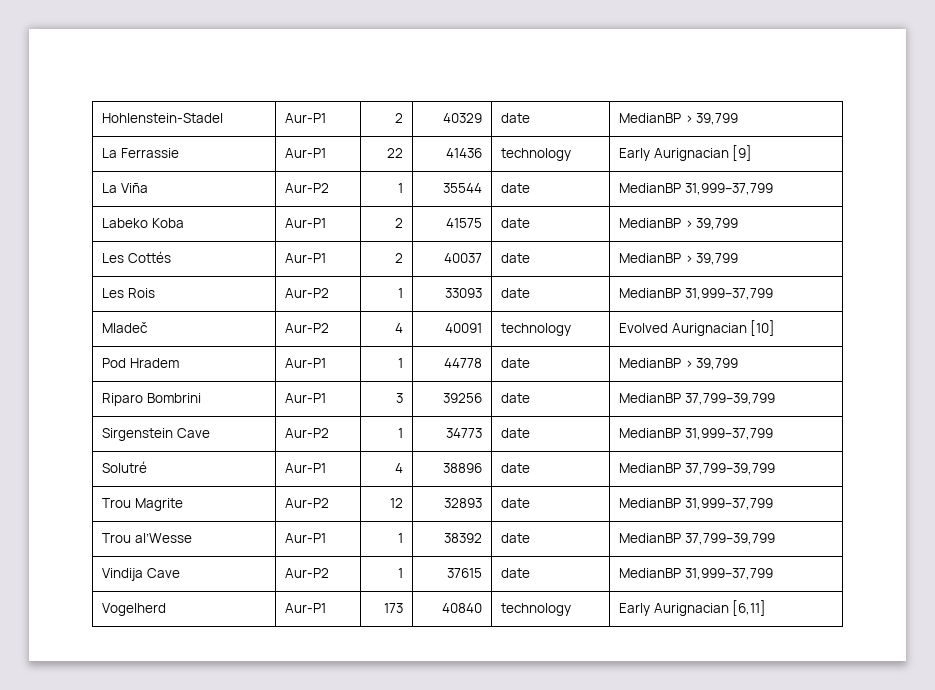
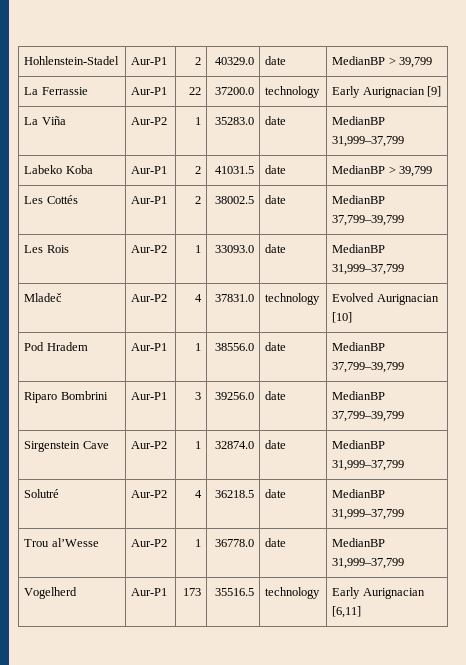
[442,113,482,123] 40329 -> [214,57,254,65] 40329.0
[445,148,482,158] 41436 -> [214,87,254,95] 37200.0
[442,183,482,193] 35544 -> [214,117,254,125] 35283.0
[445,218,482,228] 41575 -> [214,166,254,174] 41031.5
[443,253,482,263] [501,253,531,263] [619,253,739,265] 40037 | date | MedianBP > 39,799 -> [214,196,254,204] [265,195,287,204] [332,195,386,204] [332,215,405,226] 38002.5 | date | MedianBP 37,799–39,799
[444,288,482,298] 33093 -> [214,245,254,253] 33093.0
[444,323,482,333] 40091 -> [214,294,254,302] 37831.0
[443,358,482,368] [501,358,531,368] [619,358,739,370] 44778 | date | MedianBP > 39,799 -> [214,343,254,351] [265,342,287,351] [332,342,386,351] [332,362,405,373] 38556.0 | date | MedianBP 37,799–39,799
[442,393,482,403] 39256 -> [214,392,254,400] 39256.0
[445,428,482,438] 34773 -> [214,441,254,449] 32874.0
[285,463,327,473] [394,463,403,473] [442,463,482,473] [501,463,531,473] [619,463,775,475] [102,498,183,511] [285,498,330,508] [389,498,403,508] [443,498,482,508] Aur-P1 | 4 | 38896 | date | MedianBP 37,799–39,799 // Trou Magrite | Aur-P2 | 12 | 32893 -> [131,490,168,498] [194,490,202,498] [214,490,254,498] Aur-P2 | 4 | 36218.5
[285,533,327,543] [397,533,403,543] [443,533,482,543] [501,533,531,543] [619,533,775,545] [102,568,180,581] [285,568,330,578] [397,568,403,578] [446,568,482,578] | Aur-P1 | 1 | 38392 | date | MedianBP 37,799–39,799 // Vindija Cave | Aur-P2 | 1 | 37615 -> [131,539,168,547] [194,539,201,547] [214,539,254,547] | Aur-P2 | 1 | 36778.0
[441,603,482,613] 40840 -> [214,588,254,596] 35516.5

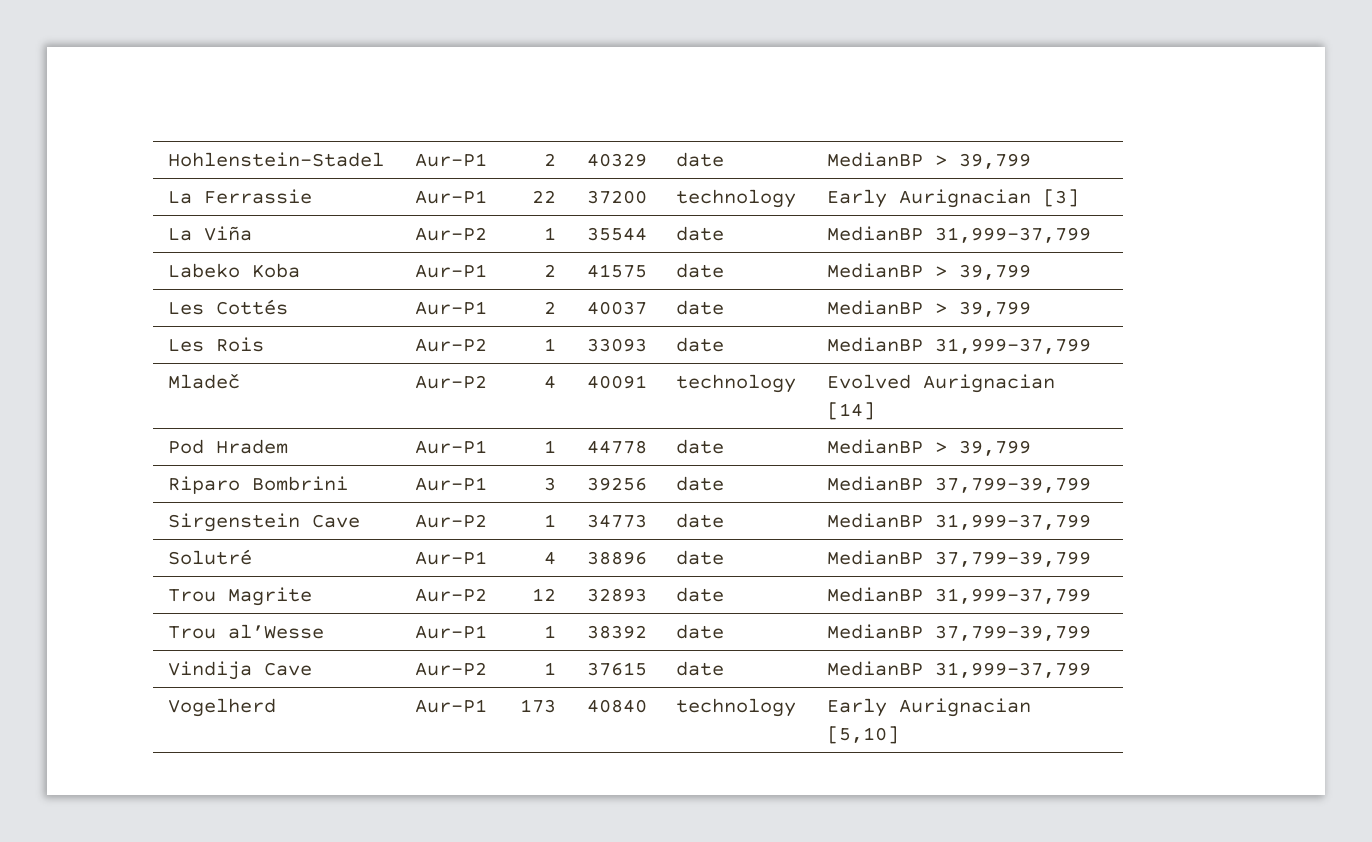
[214,57,254,65] 40329.0 -> [586,153,647,167] 40329
[214,87,254,95] [265,86,321,98] [332,86,442,98] 37200.0 | technology | Early Aurignacian [9] -> [586,190,647,204] [676,189,797,208] [827,189,1080,208] 37200 | technology | Early Aurignacian [3]
[214,117,254,125] 35283.0 -> [586,227,647,241] 35544
[214,166,254,174] 41031.5 -> [586,264,647,278] 41575
[214,196,254,204] [265,195,287,204] [332,195,386,204] [332,215,405,226] 38002.5 | date | MedianBP 37,799–39,799 -> [586,301,647,315] [676,300,725,315] [827,300,1032,317] 40037 | date | MedianBP > 39,799
[214,245,254,253] 33093.0 -> [586,338,647,352] 33093
[214,294,254,302] 37831.0 -> [586,375,647,389] 40091
[332,312,353,323] [10] -> [827,402,876,420] [14]
[214,343,254,351] [265,342,287,351] [332,342,386,351] [332,362,405,373] 38556.0 | date | MedianBP 37,799–39,799 -> [586,440,647,454] [676,439,725,454] [827,439,1032,456] 44778 | date | MedianBP > 39,799
[214,392,254,400] 39256.0 -> [586,477,647,491] 39256
[214,441,254,449] 32874.0 -> [586,514,647,528] 34773
[131,490,168,498] [194,490,202,498] [214,490,254,498] Aur-P2 | 4 | 36218.5 -> [415,551,488,565] [543,551,556,565] [586,551,647,565] [676,550,725,565] [827,550,1092,567] [168,587,313,606] [415,588,488,602] [531,588,556,601] [586,588,647,602] Aur-P1 | 4 | 38896 | date | MedianBP 37,799–39,799 // Trou Magrite | Aur-P2 | 12 | 32893
[131,539,168,547] [194,539,201,547] [214,539,254,547] | Aur-P2 | 1 | 36778.0 -> [415,625,488,639] [543,625,556,638] [586,625,647,639] [676,624,725,639] [827,624,1092,641] [168,661,313,680] [415,662,488,676] [543,662,556,675] [586,662,647,676] | Aur-P1 | 1 | 38392 | date | MedianBP 37,799–39,799 // Vindija Cave | Aur-P2 | 1 | 37615
[214,588,254,596] [265,587,321,599] [332,587,425,599] [332,606,362,618] 35516.5 | technology | Early Aurignacian [6,11] -> [586,699,647,713] [676,698,797,717] [827,698,1032,717] [827,726,900,744] 40840 | technology | Early Aurignacian [5,10]

